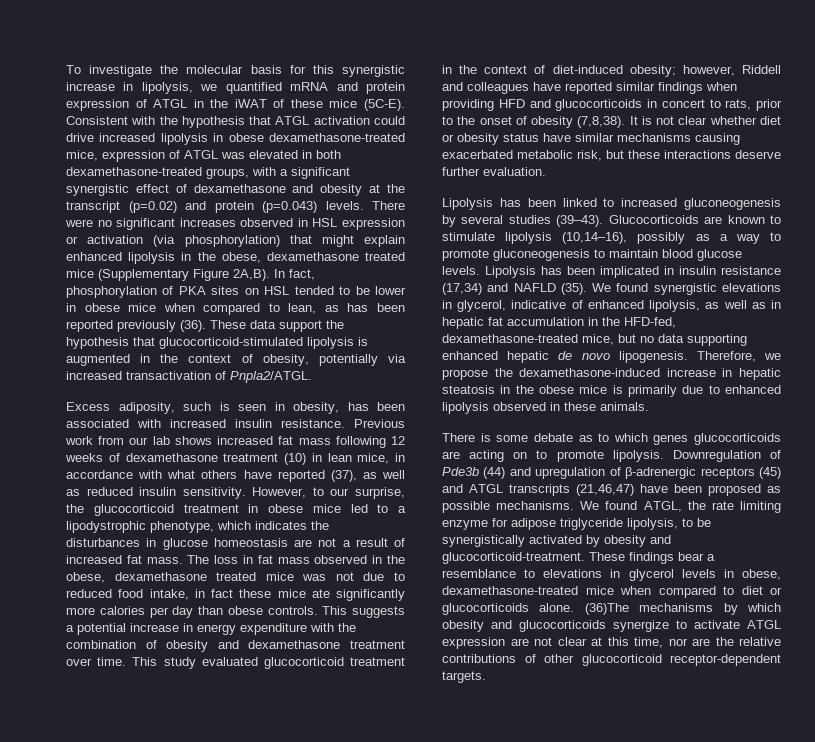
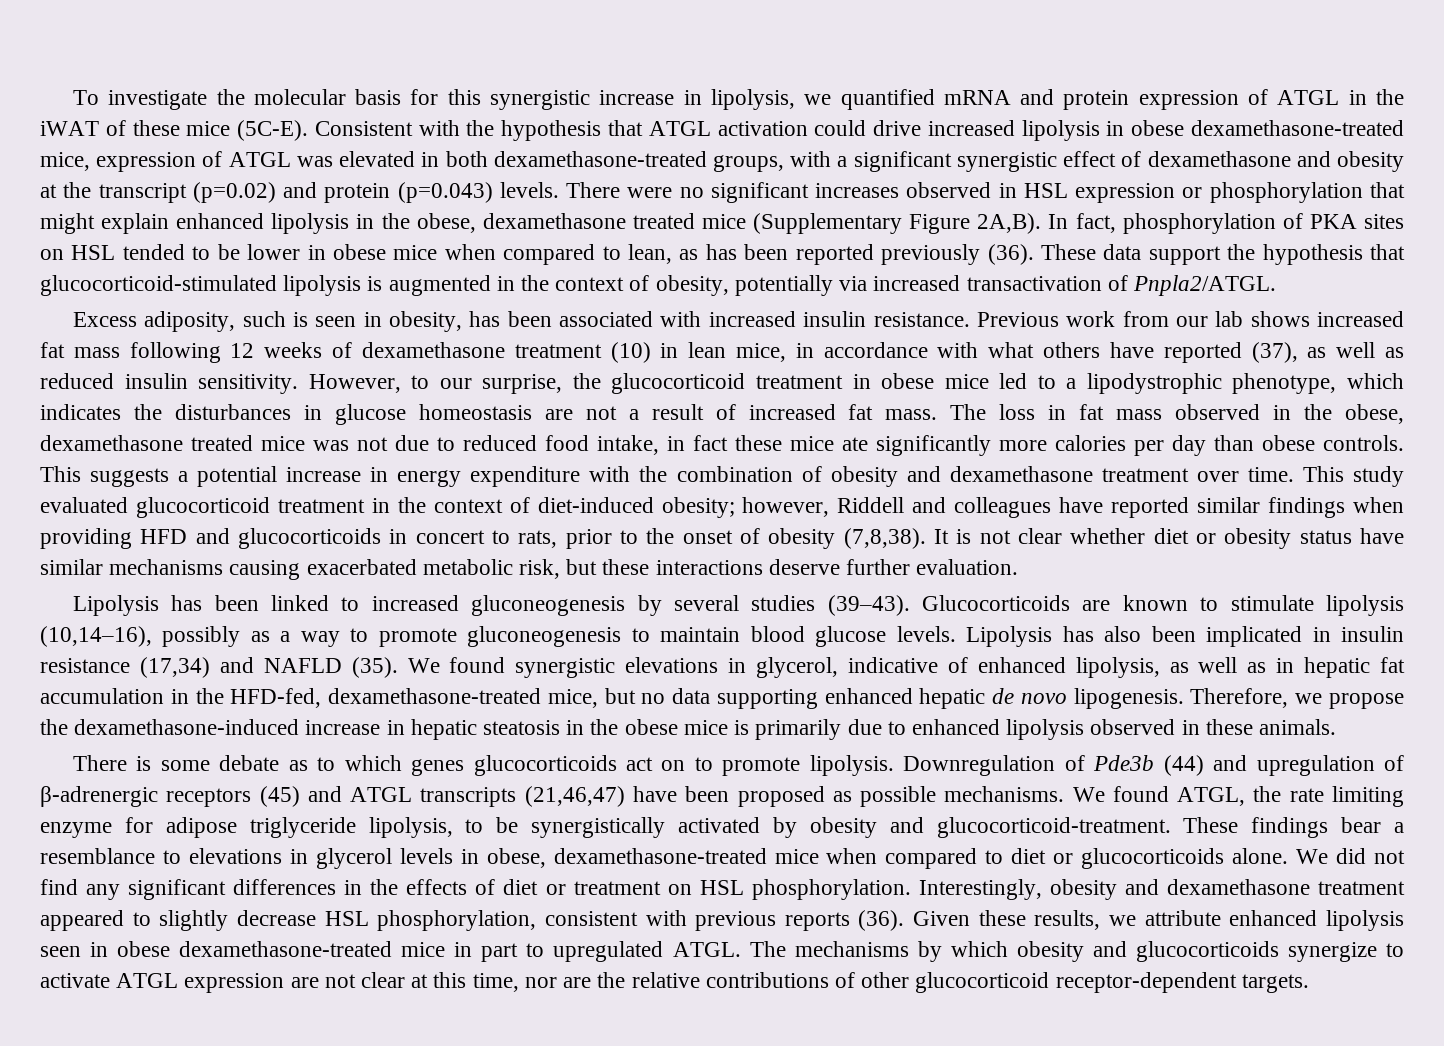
[87,235,280,247] activation (via phosphorylation) -> [1209,182,1363,203] phosphorylation
(562, 270) none -> [1104,626,1142,642] also
[442,450,505,462] are acting -> [626,757,654,771] act
[584,603,629,615] (36)The -> [1296,848,1406,864] [40,879,1406,900] [40,910,1404,931] [40,941,786,962] We did not find any significant differences in the effects of diet or treatment on HSL phosphorylation. Interestingly, obesity and dexamethasone treatment appeared to slightly decrease HSL phosphorylation, consistent with previous reports (36). Given these results, we attribute enhanced lipolysis seen in obese dexamethasone-treated mice in part to upregulated ATGL. The

